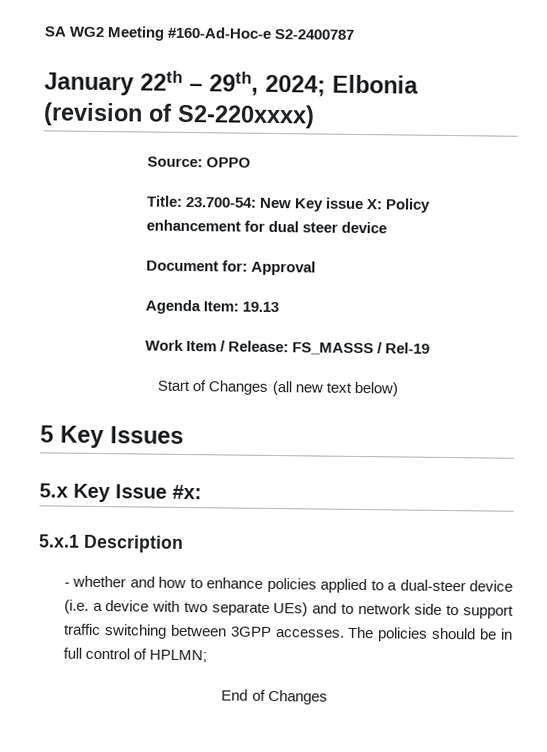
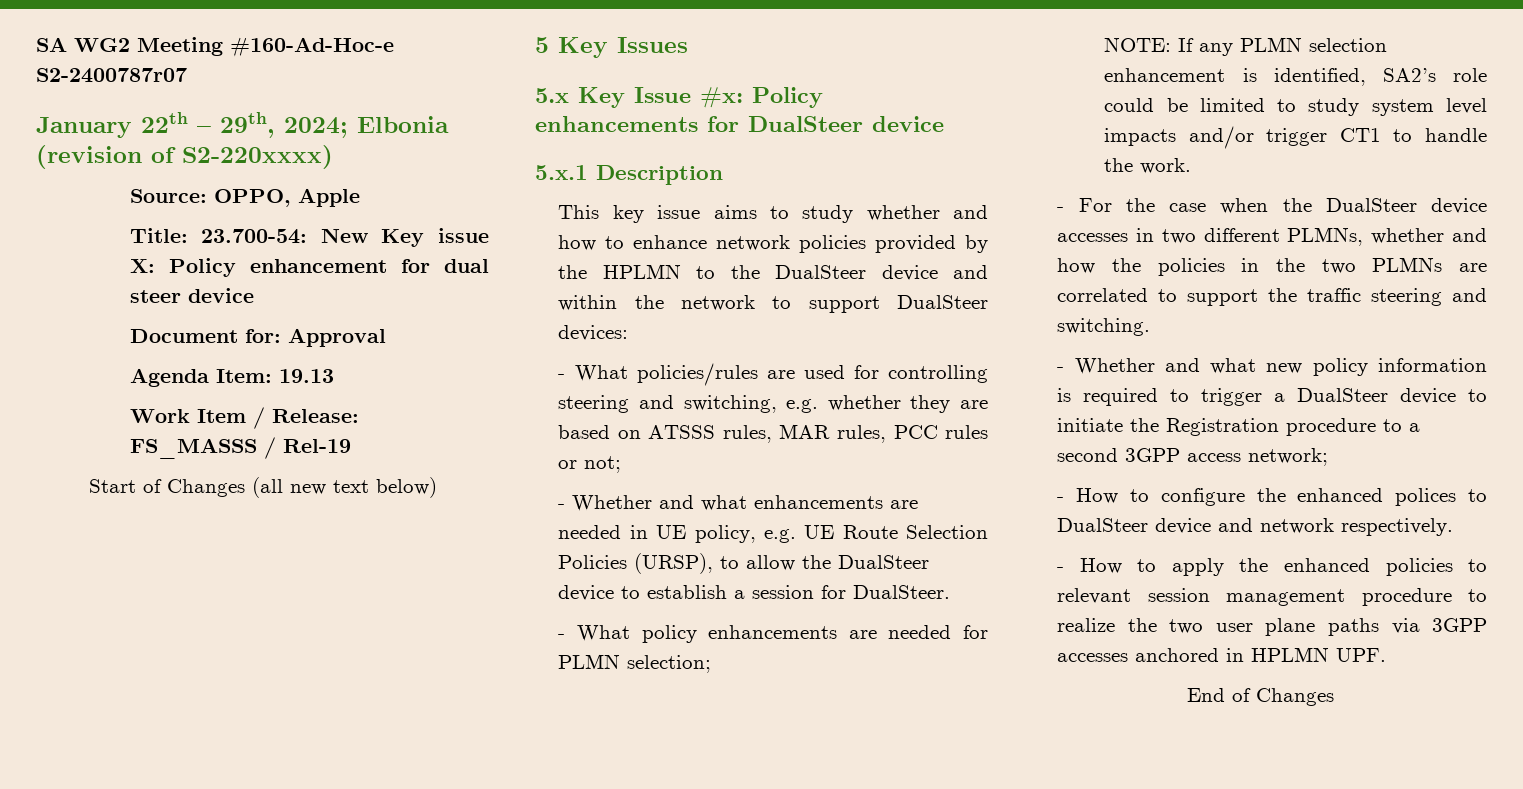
[274,28,355,40] S2-2400787 -> [36,68,187,83] S2-2400787r07
[205,157,251,168] OPPO -> [213,188,360,207] OPPO, Apple
[39,534,184,553] [63,582,70,587] // 5.x.1 Description // - -> [752,87,823,108] [535,116,944,132] [535,165,723,185] [558,205,854,223] Policy enhancements for DualSteer device // 5.x.1 Description // This key issue aims to study
[266,577,514,594] [63,599,515,619] [63,623,514,642] [62,647,208,663] policies applied to a dual-steer device (i.e. a device with two separate UEs) and to network side to support traffic switching between 3GPP accesses. The policies should be in full control of HPLMN; -> [716,235,988,253] [558,264,988,281] [558,295,988,313] [558,325,629,341] [558,363,988,386] [558,395,988,413] [558,424,988,443] [558,456,622,473] [558,495,919,511] [558,525,988,543] [558,553,930,574] [558,585,951,601] [558,625,988,643] [558,654,712,673] [1104,37,1388,56] [1104,68,1487,86] [1104,98,1487,116] [1104,126,1487,149] [1104,158,1192,174] [1057,198,1487,214] [1057,227,1487,246] [1057,257,1487,276] [1057,288,1487,306] [1057,318,1151,336] [1057,358,1487,376] [1057,388,1487,406] [1057,418,1421,436] [1057,448,1329,466] [1057,488,1487,506] [1057,518,1454,536] [1057,558,1487,576] [1057,588,1487,606] [1057,618,1487,636] [1057,647,1387,662] network policies provided by the HPLMN to the DualSteer device and within the network to support DualSteer devices: // - What policies/rules are used for controlling steering and switching, e.g. whether they are based on ATSSS rules, MAR rules, PCC rules or not; // - Whether and what enhancements are needed in UE policy, e.g. UE Route Selection Policies (URSP), to allow the DualSteer device to establish a session for DualSteer. // - What policy enhancements are needed for PLMN selection; // NOTE: If any PLMN selection enhancement is identified, SA2’s role could be limited to study system level impacts and/or trigger CT1 to handle the work. // - For the case when the DualSteer device accesses in two different PLMNs, whether and how the policies in the two PLMNs are correlated to support the traffic steering and switching. // - Whether and what new policy information is required to trigger a DualSteer device to initiate the Registration procedure to a second 3GPP access network; // - How to configure the enhanced polices to DualSteer device and network respectively. // - How to apply the enhanced policies to relevant session management procedure to realize the two user plane paths via 3GPP accesses anchored in HPLMN UPF.

